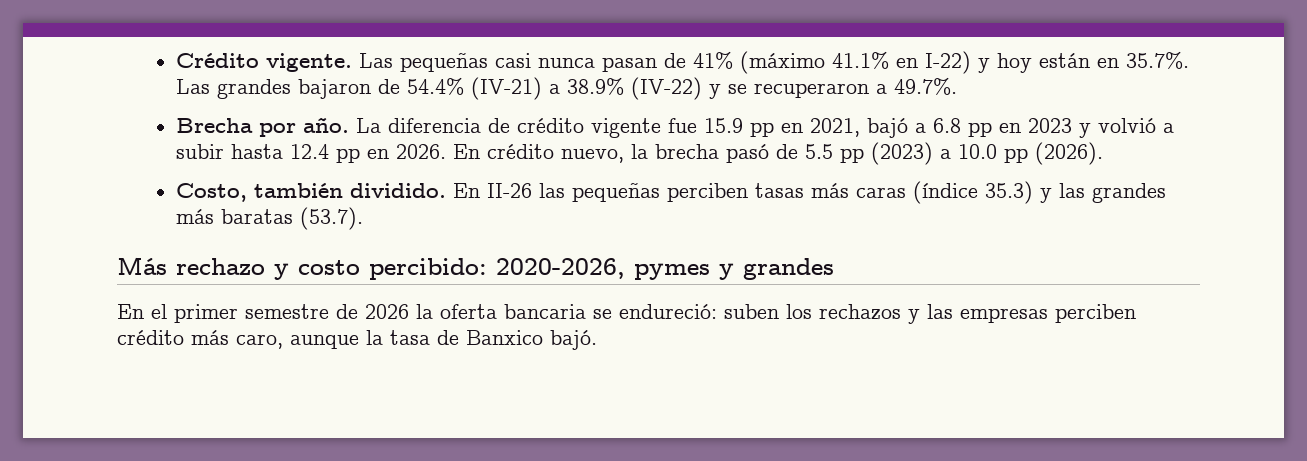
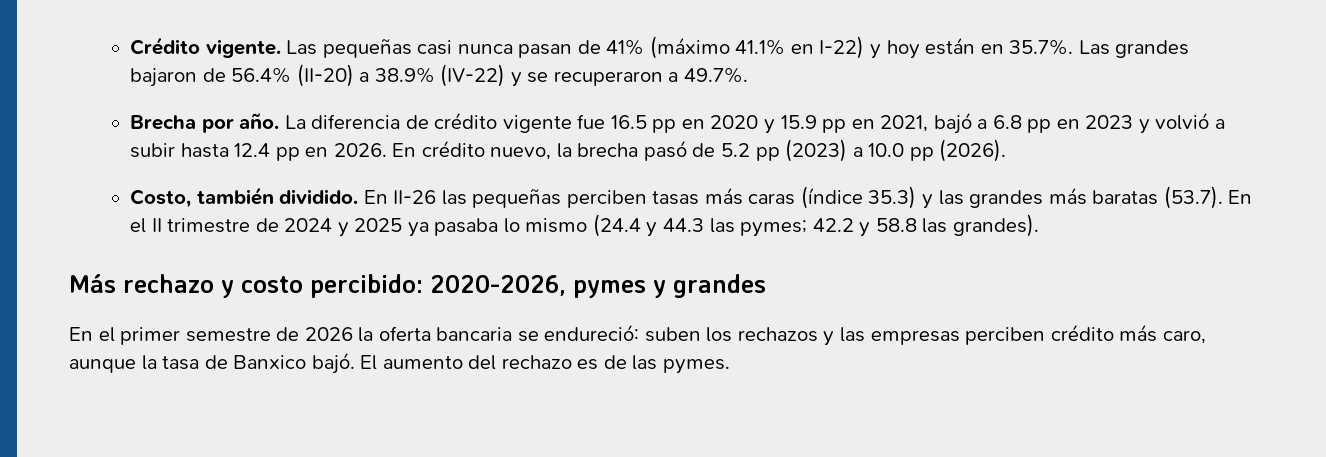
[407,77,543,100] 54.4% (IV-21) -> [231,64,354,87] 56.4% (II-20)
(698, 125) none -> [610,115,775,134] 16.5 pp en 2020 y
[805,144,834,159] 5.5 -> [720,143,750,157] 5.2
(364, 218) none -> [1228,190,1253,204] [130,214,1039,237] En el II trimestre de 2024 y 2025 ya pasaba lo mismo (24.4 y 44.3 las pymes; 42.2 y 58.8 las grandes).
(597, 340) none -> [360,355,730,374] El aumento del rechazo es de las pymes.

